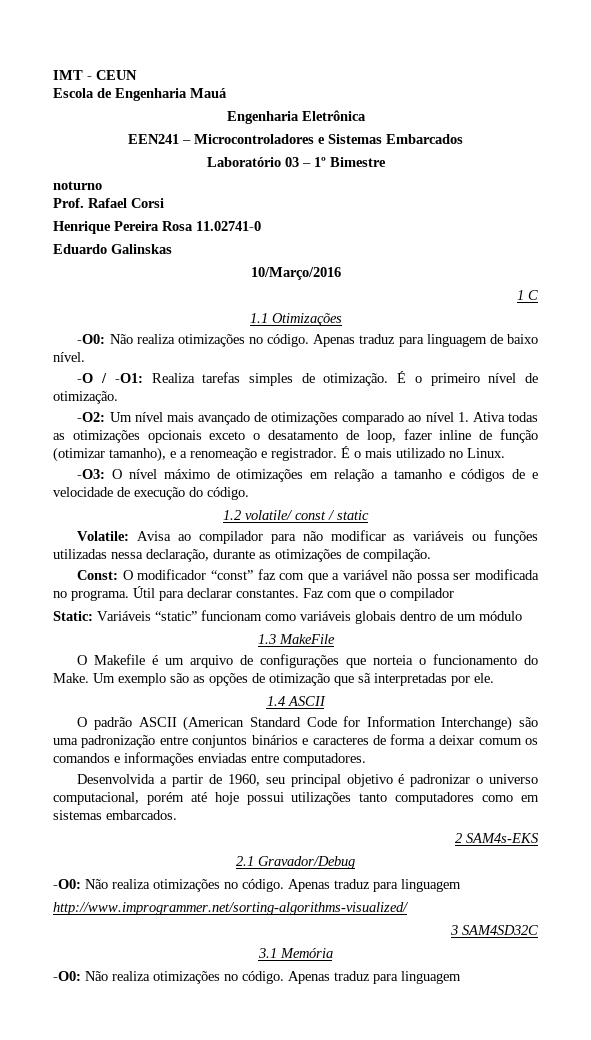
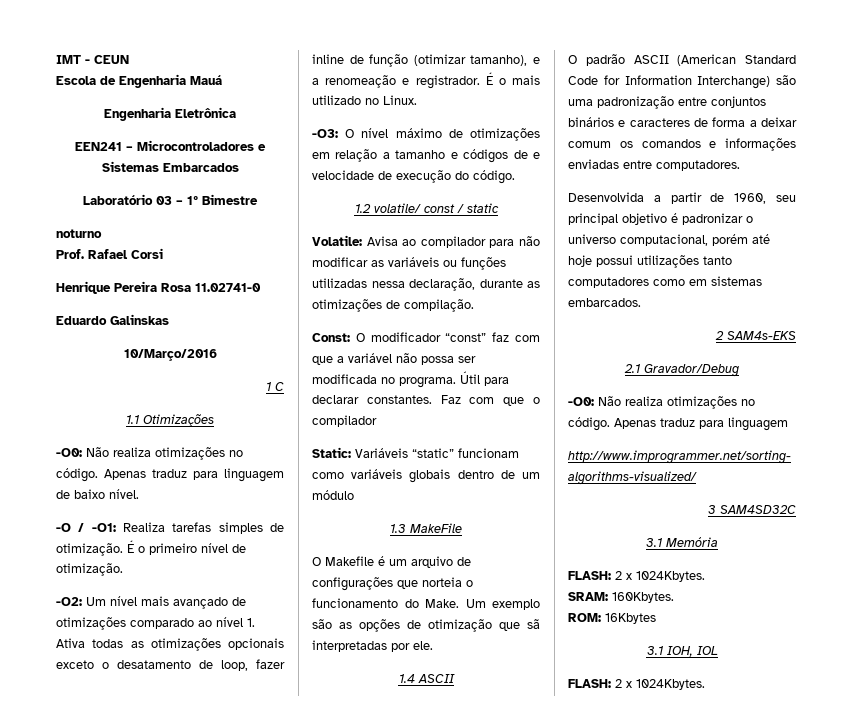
[53,971,461,984] -O0: Não realiza otimizações no código. Apenas traduz para linguagem -> [568,571,705,582] [568,592,674,603] [568,613,656,624] [646,646,718,657] [568,679,705,690] FLASH: 2 x 1024Kbytes. // SRAM: 160Kbytes. // ROM: 16Kbytes // 3.1 IOH, IOL // FLASH: 2 x 1024Kbytes.

